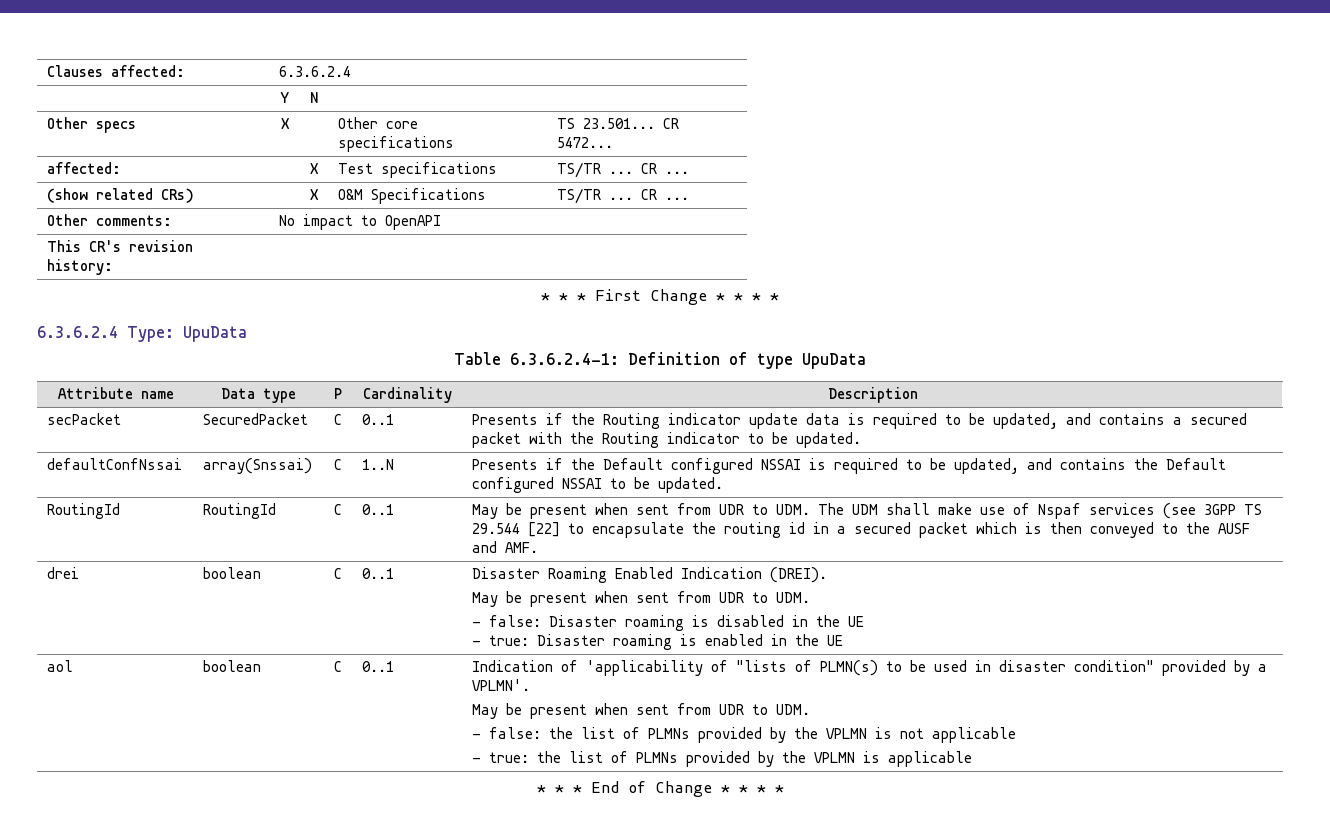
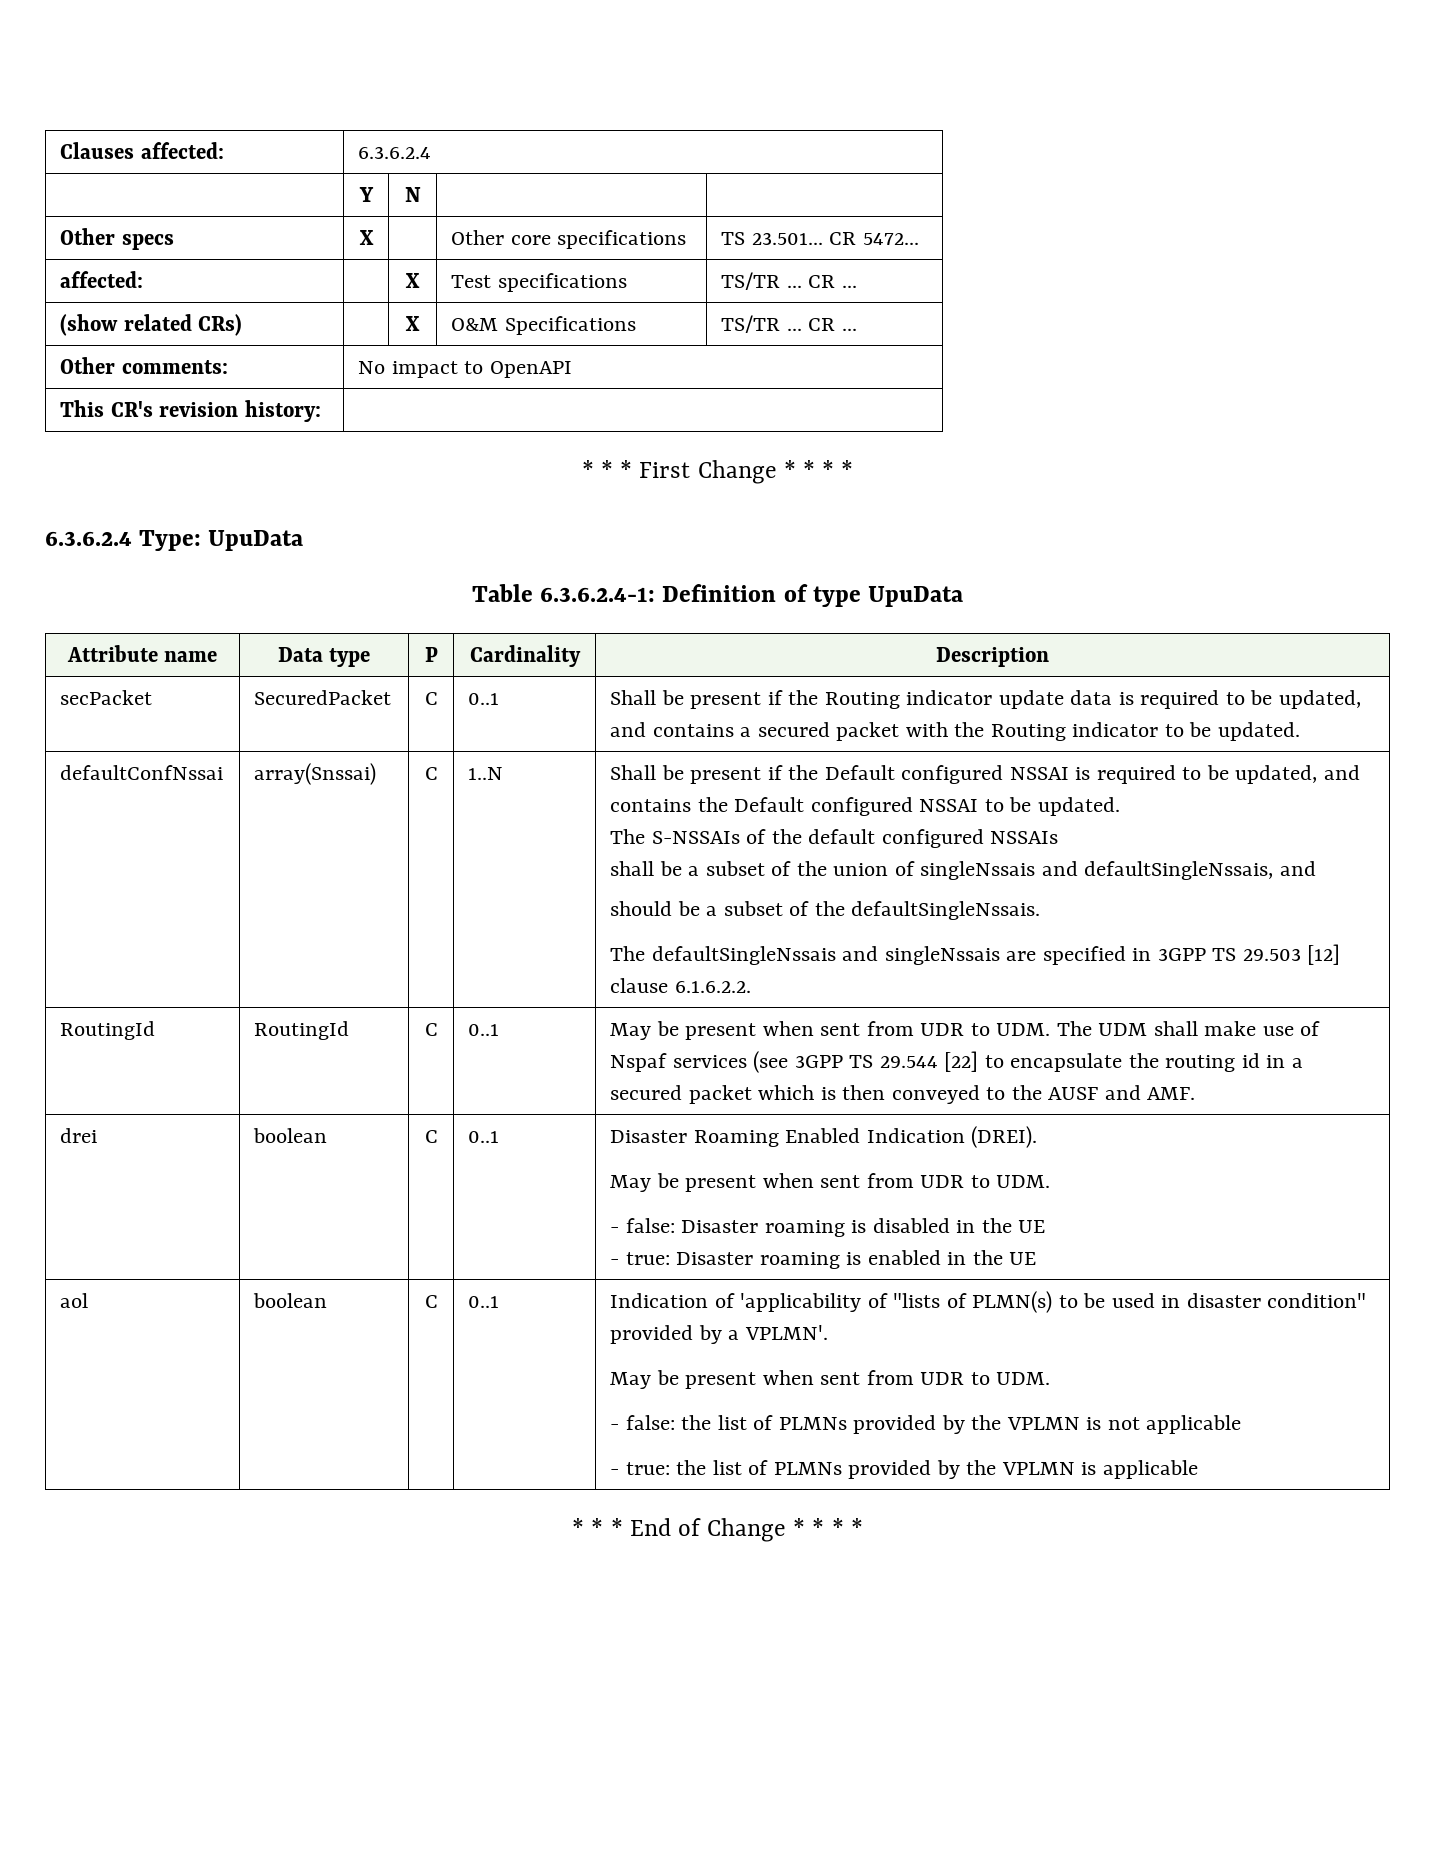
[472,414,539,425] Presents -> [610,690,762,709] Shall be present
[472,459,539,470] Presents -> [610,765,762,784] Shall be present
(724, 485) none -> [610,829,1059,848] [610,861,1316,880] [610,901,1041,920] [610,944,1341,965] [610,978,751,993] // The S-NSSAIs of the default configured NSSAIs // shall be a subset of the union of singleNssais and defaultSingleNssais, and // should be a subset of the defaultSingleNssais. // The defaultSingleNssais and singleNssais are specified in 3GPP TS 29.503 [12] clause 6.1.6.2.2.

